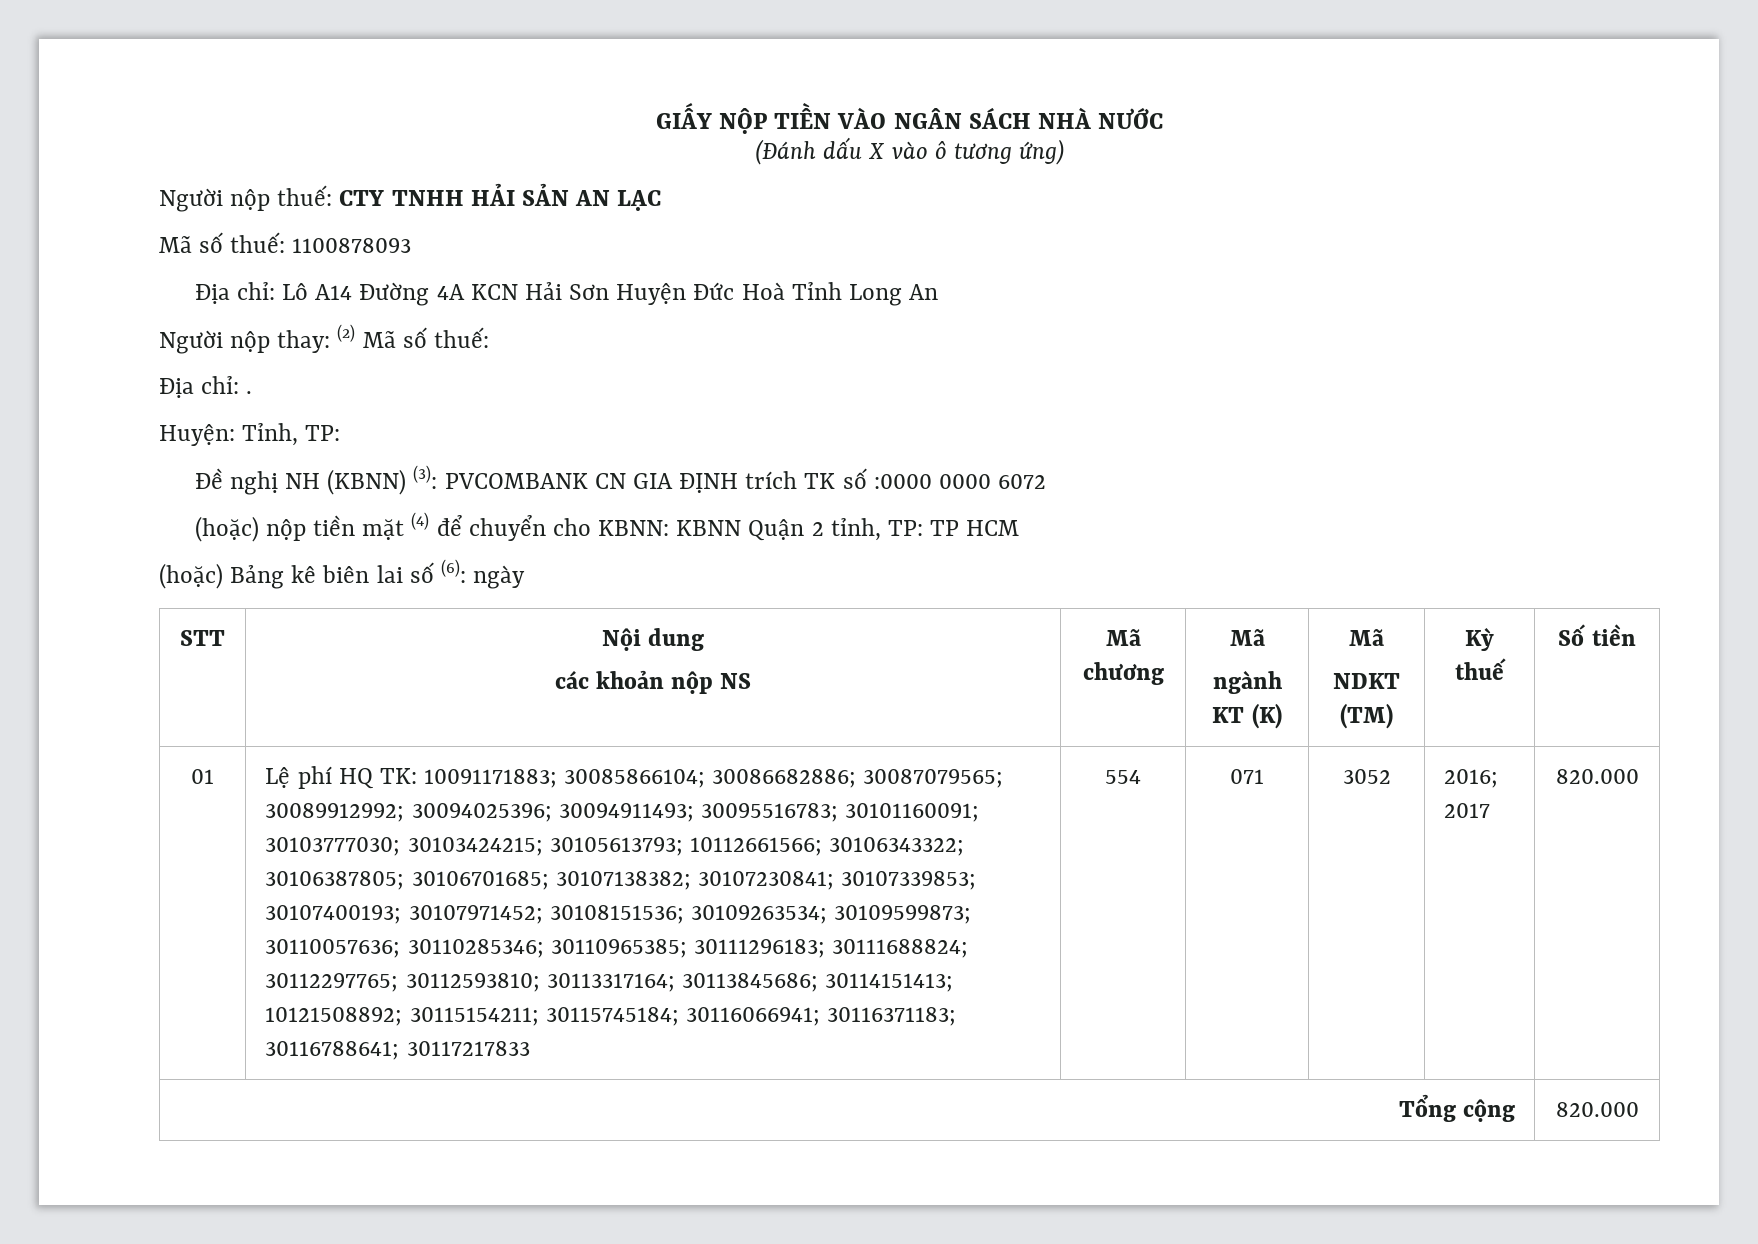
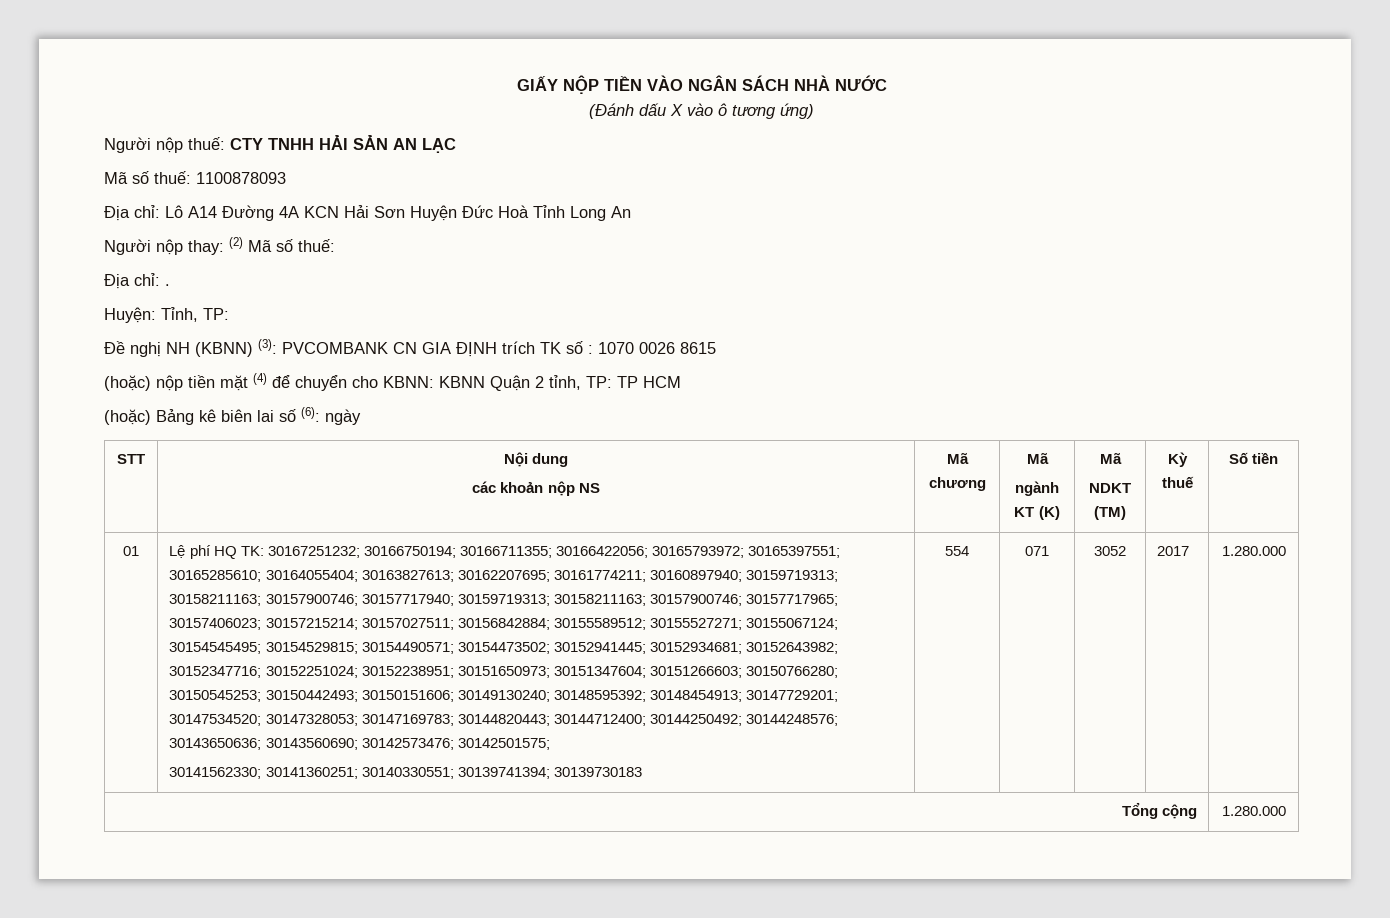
[873,474,1047,489] :0000 0000 6072 -> [588,342,716,354] : 1070 0026 8615
[423,769,1004,788] [265,803,979,822] [265,837,964,856] [265,871,976,890] [265,905,971,924] [265,939,968,958] [265,973,953,992] [265,1007,956,1026] [265,1041,530,1060] 10091171883; 30085866104; 30086682886; 30087079565; 30089912992; 30094025396; 30094911493; 30095516783; 30101160091; 30103777030; 30103424215; 30105613793; 10112661566; 30106343322; 30106387805; 30106701685; 30107138382; 30107230841; 30107339853; 30107400193; 30107971452; 30108151536; 30109263534; 30109599873; 30110057636; 30110285346; 30110965385; 30111296183; 30111688824; 30112297765; 30112593810; 30113317164; 30113845686; 30114151413; 10121508892; 30115154211; 30115745184; 30116066941; 30116371183; 30116788641; 30117217833 -> [267,546,840,558] [169,570,838,582] [169,594,838,606] [169,618,838,630] [169,642,838,654] [169,666,838,678] [169,690,838,702] [169,714,838,726] [169,738,550,750] [169,767,642,779] 30167251232; 30166750194; 30166711355; 30166422056; 30165793972; 30165397551; 30165285610; 30164055404; 30163827613; 30162207695; 30161774211; 30160897940; 30159719313; 30158211163; 30157900746; 30157717940; 30159719313; 30158211163; 30157900746; 30157717965; 30157406023; 30157215214; 30157027511; 30156842884; 30155589512; 30155527271; 30155067124; 30154545495; 30154529815; 30154490571; 30154473502; 30152941445; 30152934681; 30152643982; 30152347716; 30152251024; 30152238951; 30151650973; 30151347604; 30151266603; 30150766280; 30150545253; 30150442493; 30150151606; 30149130240; 30148595392; 30148454913; 30147729201; 30147534520; 30147328053; 30147169783; 30144820443; 30144712400; 30144250492; 30144248576; 30143650636; 30143560690; 30142573476; 30142501575; // 30141562330; 30141360251; 30140330551; 30139741394; 30139730183
[1444,769,1499,788] 2016; -> (1126, 551) none
[1555,769,1639,784] 820.000 -> [1221,546,1286,556] 1.280.000
[1555,1102,1639,1117] 820.000 -> [1221,806,1286,816] 1.280.000

